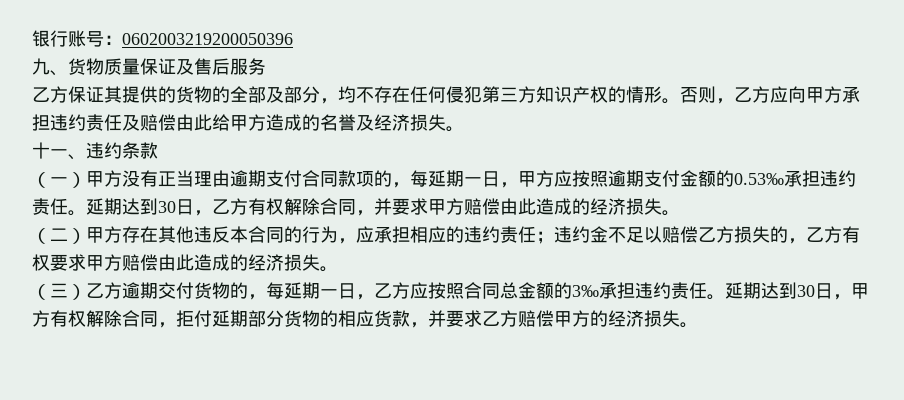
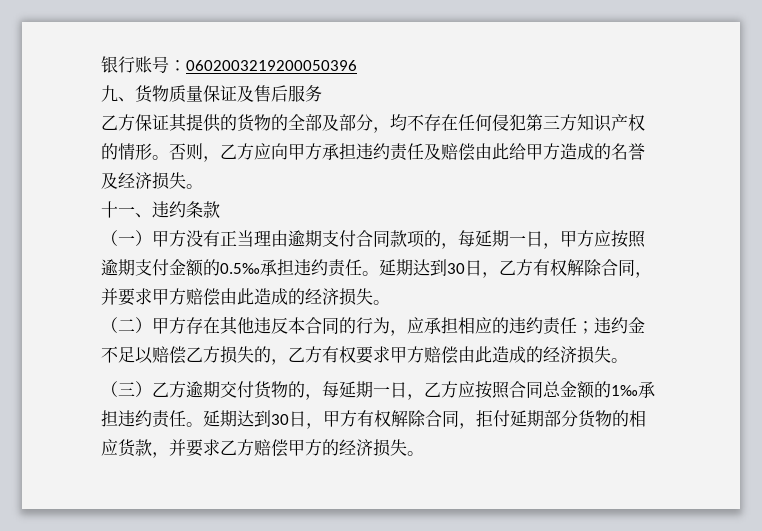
[734,173,784,185] 0.53‰ -> [220,263,260,274] 0.5‰
[572,285,599,297] 3‰ -> [611,385,638,396] 1‰

